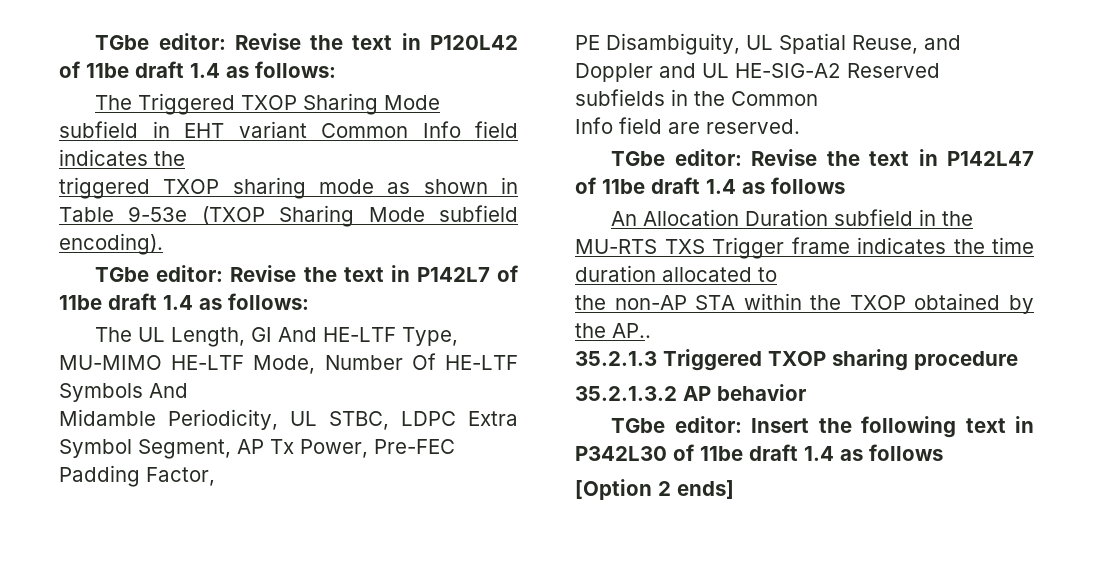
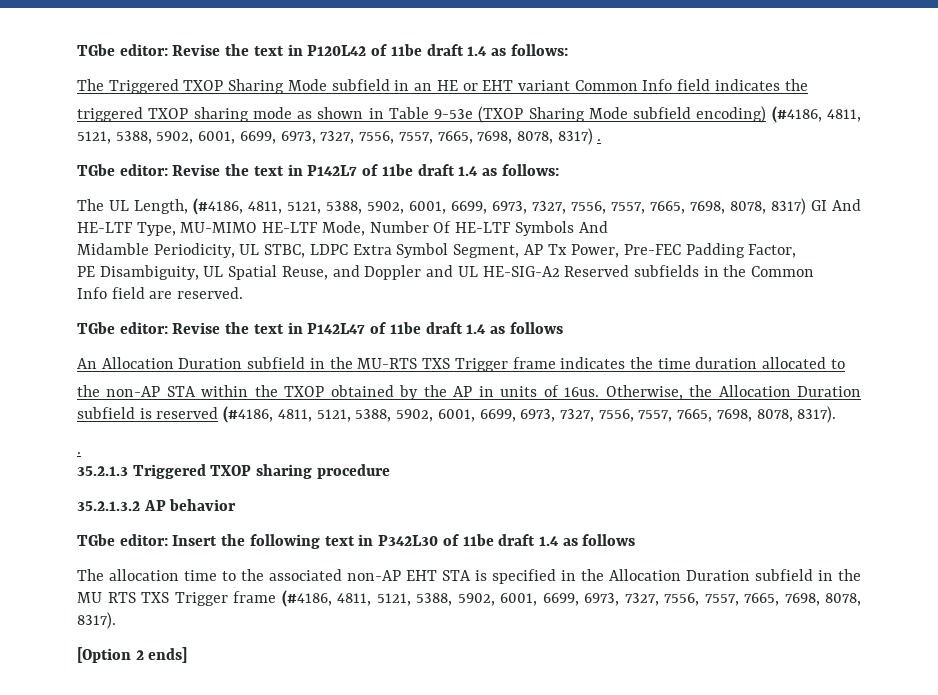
(170, 129) none -> [414,80,478,91] an HE or
[59,233,163,255] encoding). -> [696,106,861,123] [77,128,602,145] encoding) (#4186, 4811, 5121, 5388, 5902, 6001, 6699, 6973, 7327, 7556, 7557, 7665, 7698, 8078, 8317) .
(246, 337) none -> [193,198,806,215] (#4186, 4811, 5121, 5388, 5902, 6001, 6699, 6973, 7327, 7556, 7557, 7665, 7698, 8078, 8317)
[612,323,651,338] AP.. -> [453,385,862,400] [77,406,837,423] [77,452,81,454] AP in units of 16us. Otherwise, the Allocation Duration subfield is reserved (#4186, 4811, 5121, 5388, 5902, 6001, 6699, 6973, 7327, 7556, 7557, 7665, 7698, 8078, 8317). // .
(943, 452) none -> [77,569,861,584] [77,590,861,607] [77,612,116,629] // The allocation time to the associated non-AP EHT STA is specified in the Allocation Duration subfield in the MU RTS TXS Trigger frame (#4186, 4811, 5121, 5388, 5902, 6001, 6699, 6973, 7327, 7556, 7557, 7665, 7698, 8078, 8317).

